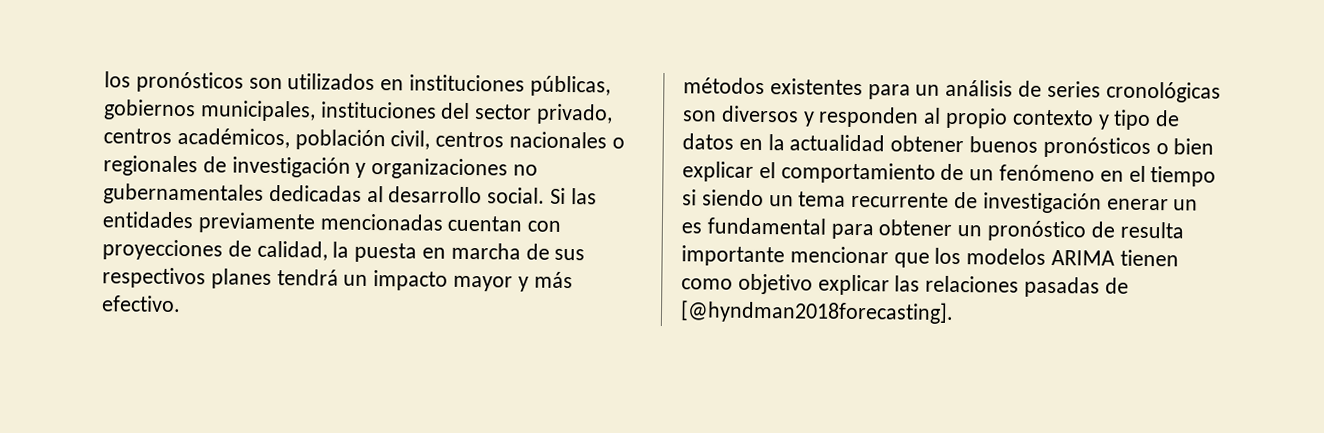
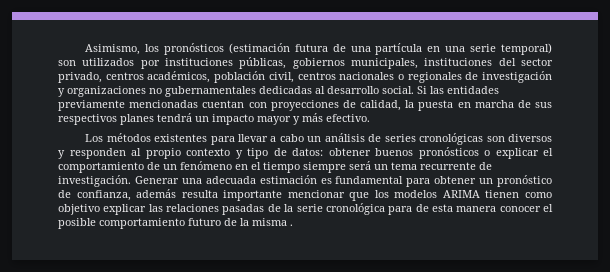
(104, 79) none -> [85,44,141,55] Asimismo,
(244, 82) none -> [228,43,552,55] (estimación futura de una partícula en una serie temporal)
[380,79,405,91] en -> [140,60,160,69] por
(181, 304) none -> [85,134,104,142] Los
(911, 92) none -> [237,134,304,142] llevar a cabo
[682,133,886,152] datos en la actualidad -> [292,148,323,156] datos:
[1173,138,1215,155] bien -> (490, 153) none
[682,189,764,207] si siendo -> [303,161,371,173] siempre será
[982,192,1199,214] investigación enerar un -> [58,175,317,187] investigación. Generar una adecuada estimación
(1115, 229) none -> [76,189,177,201] confianza, además
[680,300,954,325] [@hyndman2018forecasting]. -> [284,203,553,215] [58,218,293,229] la serie cronológica para de esta manera conocer el posible comportamiento futuro de la misma .

